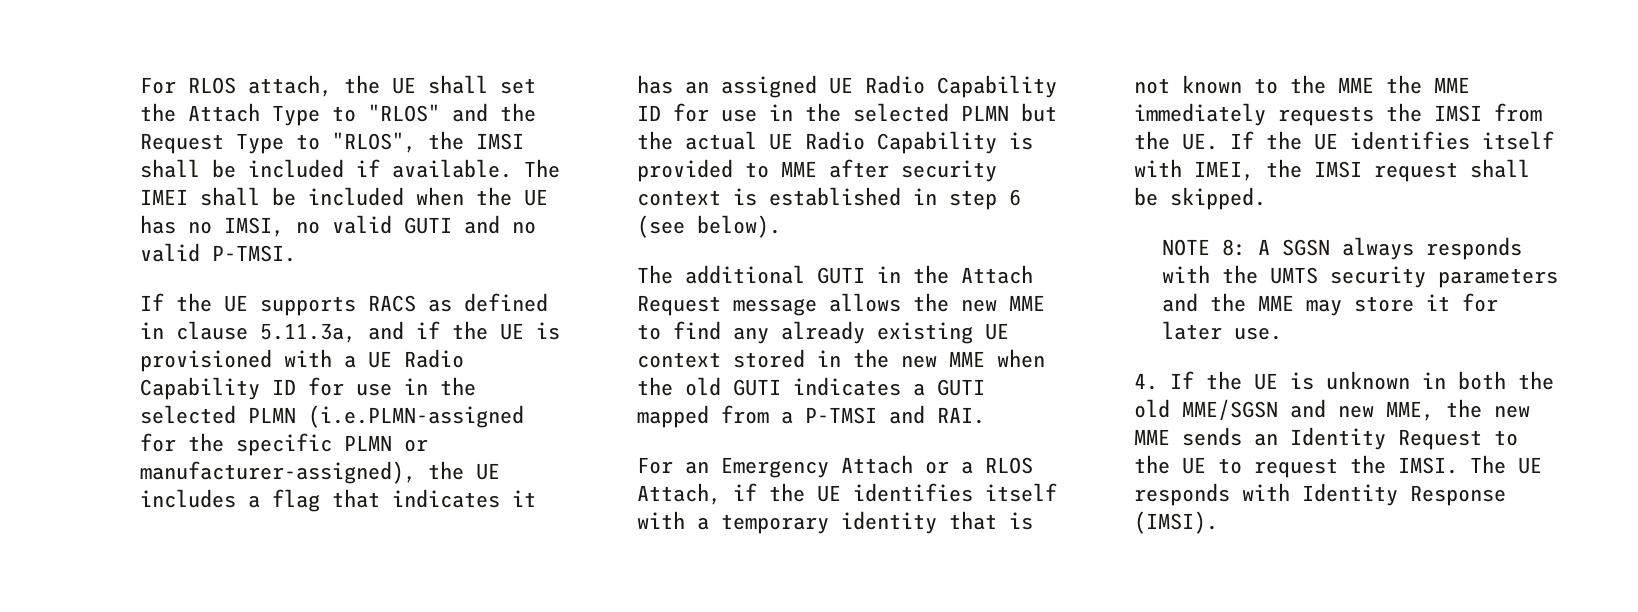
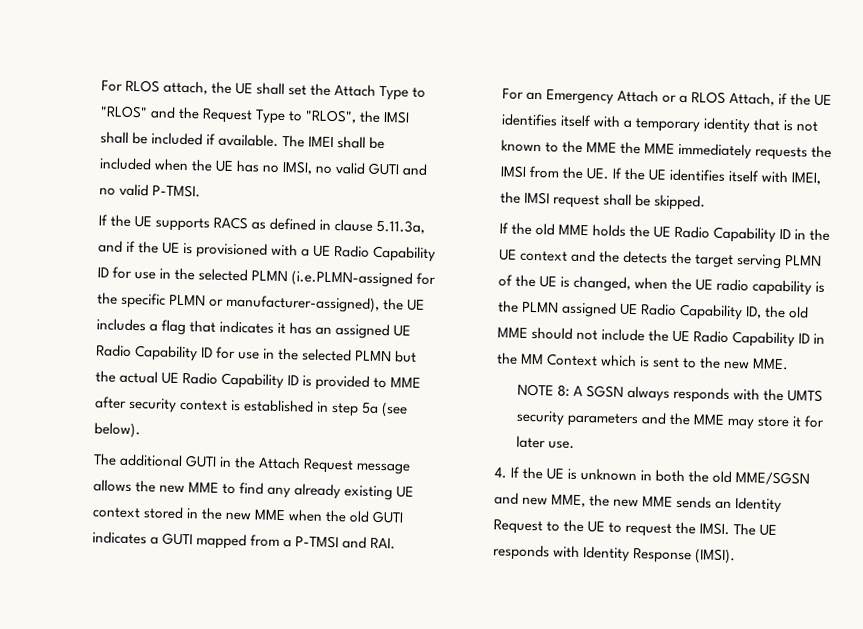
(997, 142) none -> [287,375,300,386] ID
[1008,189,1021,206] 6 -> [361,402,380,414] 5a
(1266, 198) none -> [498,222,831,243] [498,249,823,270] [497,274,826,296] [497,300,810,321] [496,326,826,348] [496,352,790,371] // If the old MME holds the UE Radio Capability ID in the UE context and the detects the target serving PLMN of the UE is changed, when the UE radio capability is the PLMN assigned UE Radio Capability ID, the old MME should not include the UE Radio Capability ID in the MM Context which is sent to the new MME.

